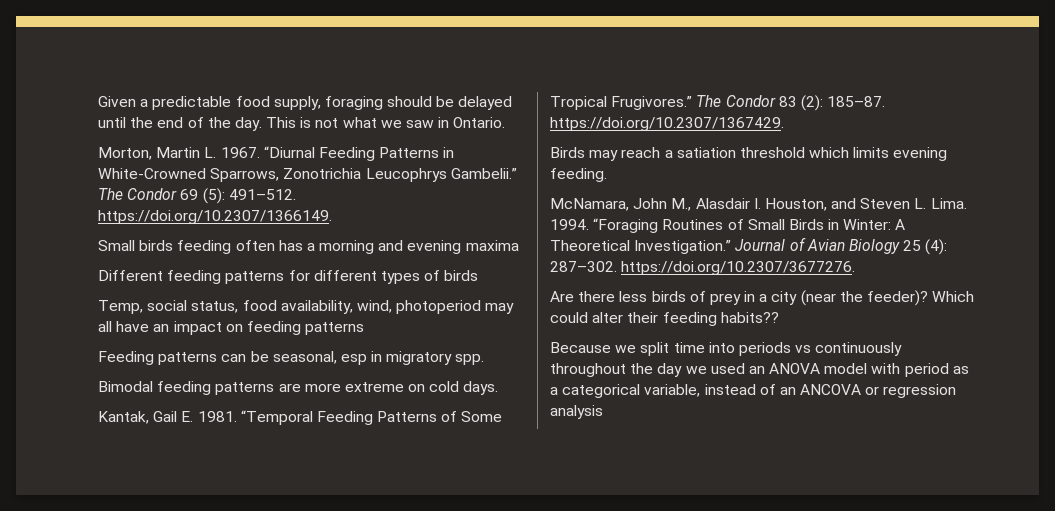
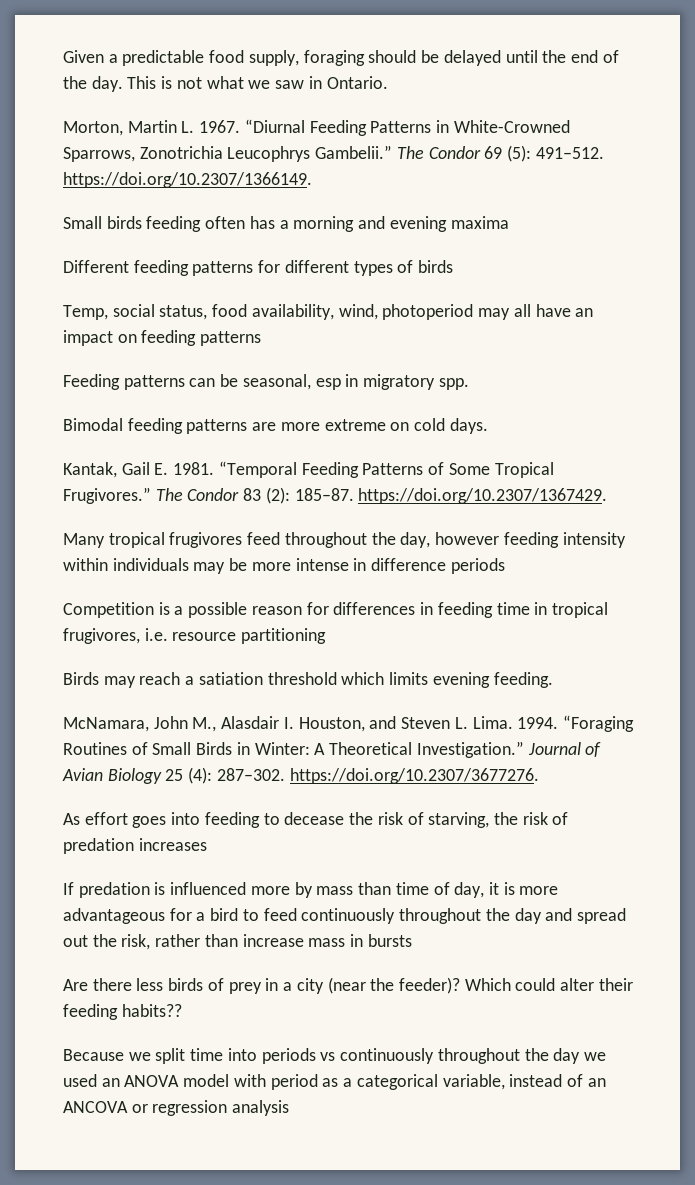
(784, 124) none -> [63,532,626,548] [63,558,505,574] [63,602,608,618] [63,628,327,644] // Many tropical frugivores feed throughout the day, however feeding intensity within individuals may be more intense in difference periods // Competition is a possible reason for differences in feeding time in tropical frugivores, i.e. resource partitioning
(856, 268) none -> [63,812,569,828] [63,838,207,854] [63,882,559,898] [63,908,626,924] [63,934,412,950] // As effort goes into feeding to decease the risk of starving, the risk of predation increases // If predation is influenced more by mass than time of day, it is more advantageous for a bird to feed continuously throughout the day and spread out the risk, rather than increase mass in bursts

